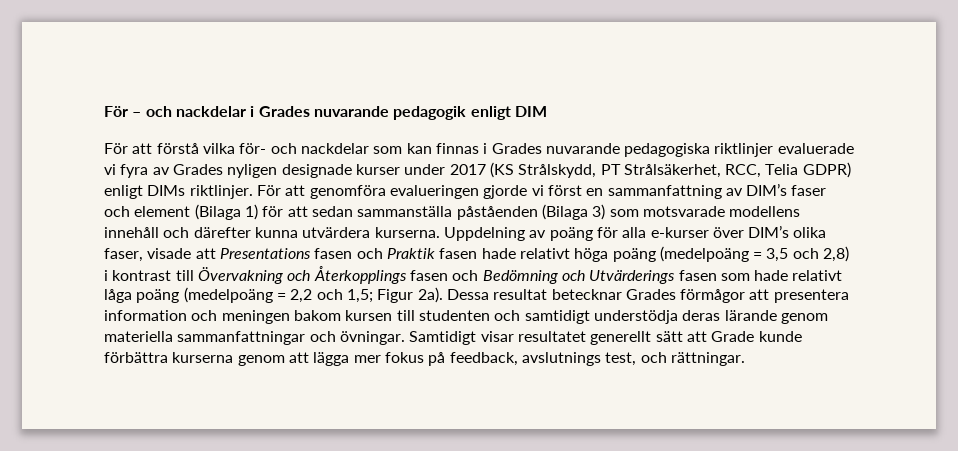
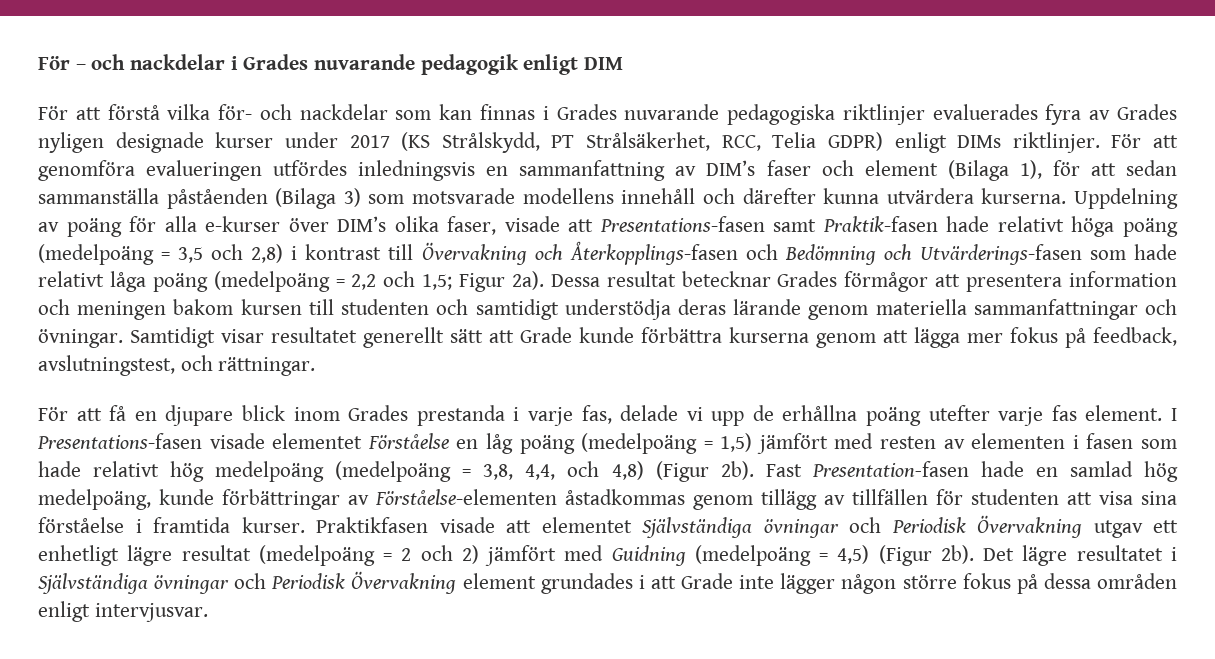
[777,143,854,154] [104,164,116,175] evaluerade vi -> [932,104,1038,120] evaluerades
[483,185,582,199] gjorde vi först -> [273,160,476,181] utfördes inledningsvis
[244,204,258,220] 1) -> [1019,160,1042,179] 1),
[219,248,478,259] Presentations fasen och Praktik fasen -> [599,216,938,232] Presentations-fasen samt Praktik-fasen
[313,266,448,284] Återkopplings fasen -> [569,241,738,265] Återkopplings-fasen
[589,270,717,284] Utvärderings fasen -> [919,244,1082,265] Utvärderings-fasen
[521,352,637,366] avslutnings test, -> [38,355,175,376] avslutningstest,
(745, 359) none -> [38,405,1177,426] [37,433,1177,454] [38,461,1178,482] [38,489,1177,510] [38,515,1178,538] [38,545,1178,566] [38,571,1177,594] [38,601,208,622] // För att få en djupare blick inom Grades prestanda i varje fas, delade vi upp de erhållna poäng utefter varje fas element. I Presentations-fasen visade elementet Förståelse en låg poäng (medelpoäng = 1,5) jämfört med resten av elementen i fasen som hade relativt hög medelpoäng (medelpoäng = 3,8, 4,4, och 4,8) (Figur 2b). Fast Presentation-fasen hade en samlad hög medelpoäng, kunde förbättringar av Förståelse-elementen åstadkommas genom tillägg av tillfällen för studenten att visa sina förståelse i framtida kurser. Praktikfasen visade att elementet Självständiga övningar och Periodisk Övervakning utgav ett enhetligt lägre resultat (medelpoäng = 2 och 2) jämfört med Guidning (medelpoäng = 4,5) (Figur 2b). Det lägre resultatet i Självständiga övningar och Periodisk Övervakning element grundades i att Grade inte lägger någon större fokus på dessa områden enligt intervjusvar.

